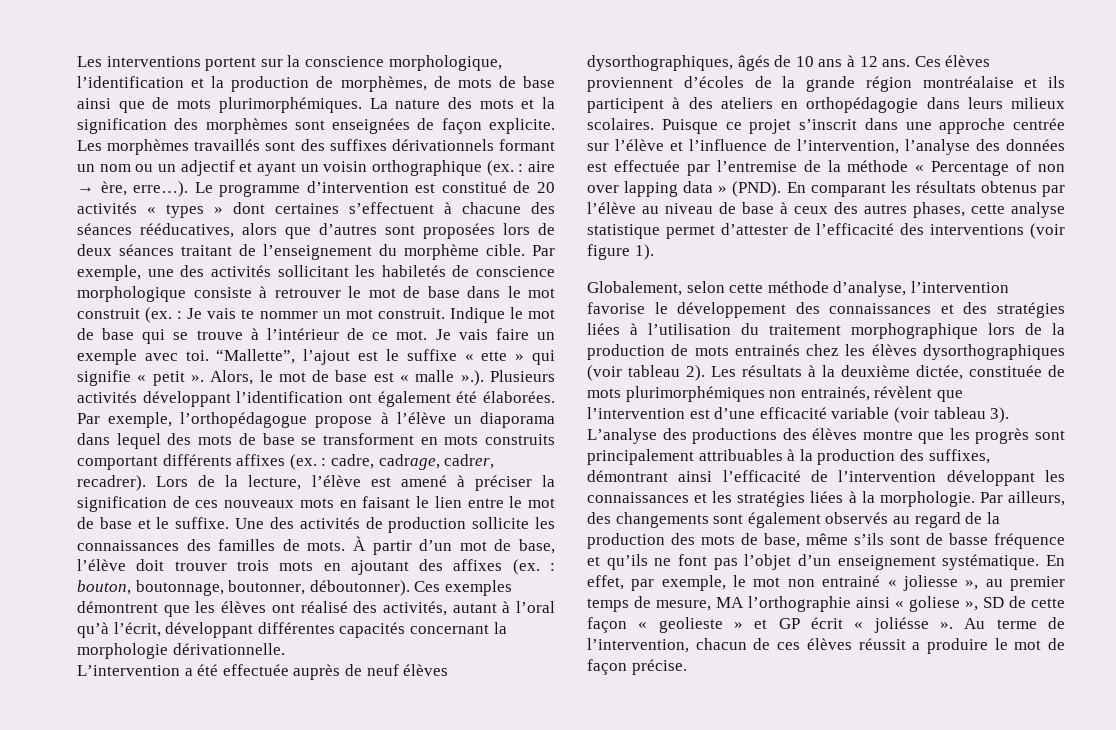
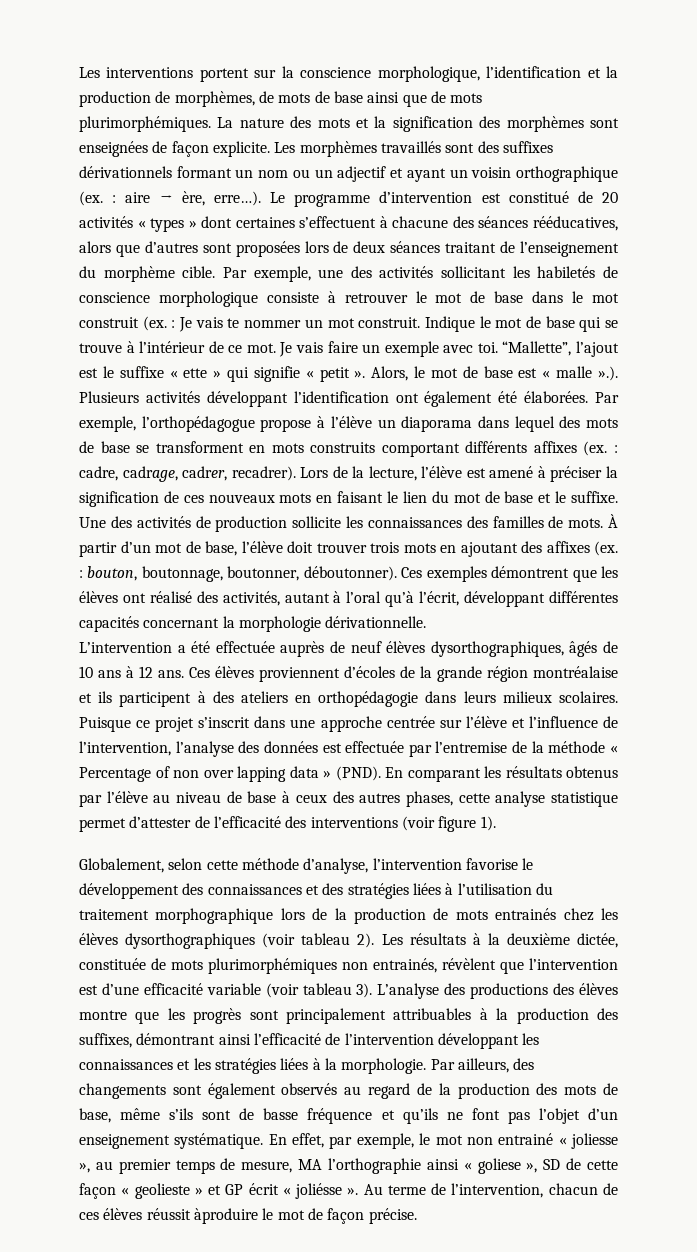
[467,496,523,508] entre le -> [431,491,449,503] du
[912,638,988,654] a produire -> [193,1208,258,1224] àproduire

